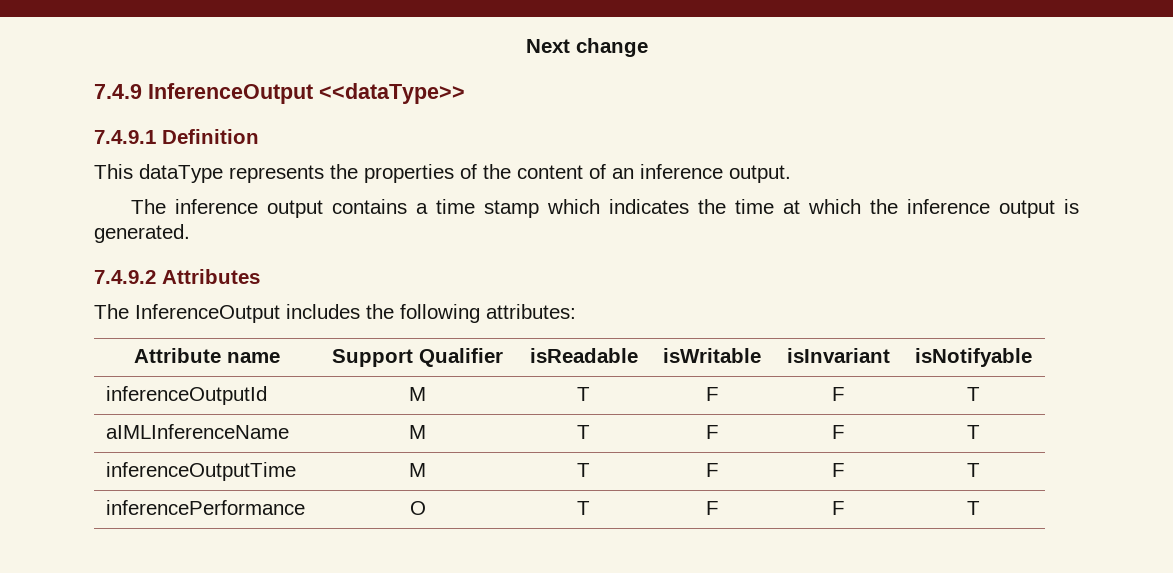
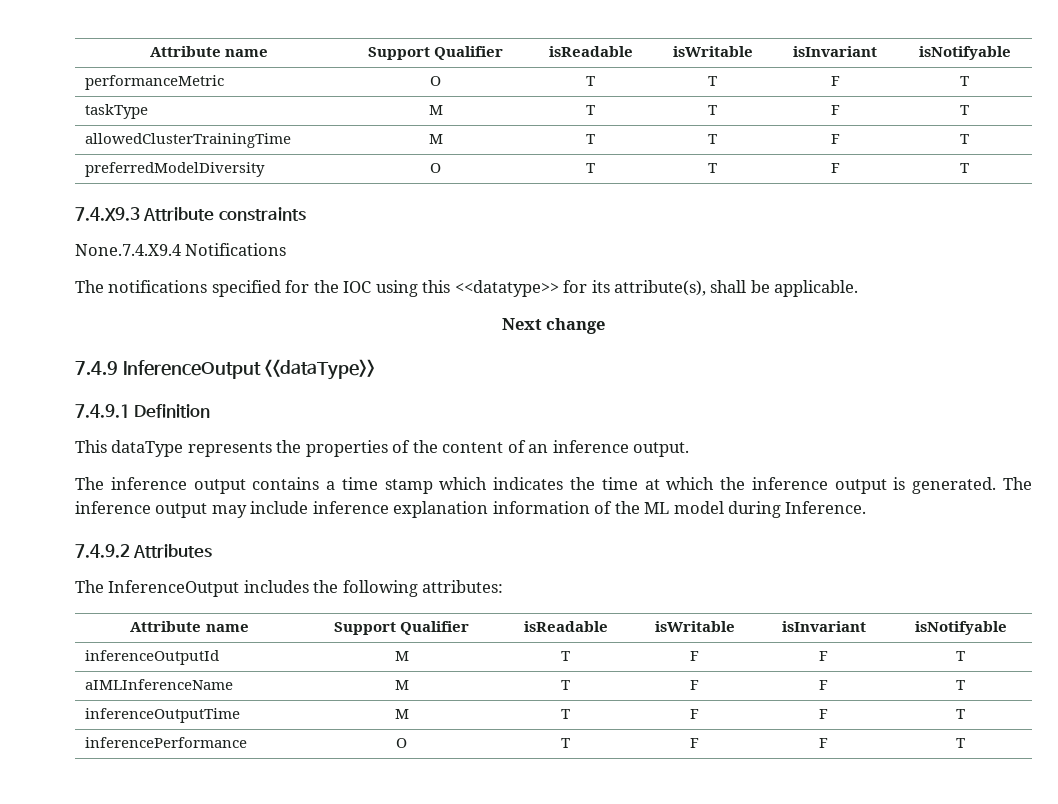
(525, 46) none -> [149,46,269,57] [367,46,504,60] [548,46,633,57] [672,46,753,57] [793,46,877,57] [918,46,1011,60] [85,75,225,90] [430,76,441,86] [586,76,595,86] [708,76,717,86] [830,76,840,86] [960,76,969,86] [85,104,149,119] [428,105,443,115] [586,105,595,115] [708,105,717,115] [830,105,840,115] [960,105,969,115] [85,133,292,148] [428,134,443,144] [586,134,595,144] [708,134,717,144] [830,134,840,144] [960,134,969,144] [85,162,266,177] [430,163,441,173] [586,163,595,173] [708,163,717,173] [830,163,840,173] [960,163,969,173] [75,207,306,221] [75,243,287,256] [75,280,859,297] Attribute name | Support Qualifier | isReadable | isWritable | isInvariant | isNotifyable // performanceMetric | O | T | T | F | T // taskType | M | T | T | F | T // allowedClusterTrainingTime | M | T | T | F | T // preferredModelDiversity | O | T | T | F | T // 7.4.X9.3 Attribute constraints // None.7.4.X9.4 Notifications // The notifications specified for the IOC using this <<datatype>> for its attribute(s), shall be applicable. //
(190, 233) none -> [1003,477,1033,490] [75,501,867,518] The inference output may include inference explanation information of the ML model during Inference.

